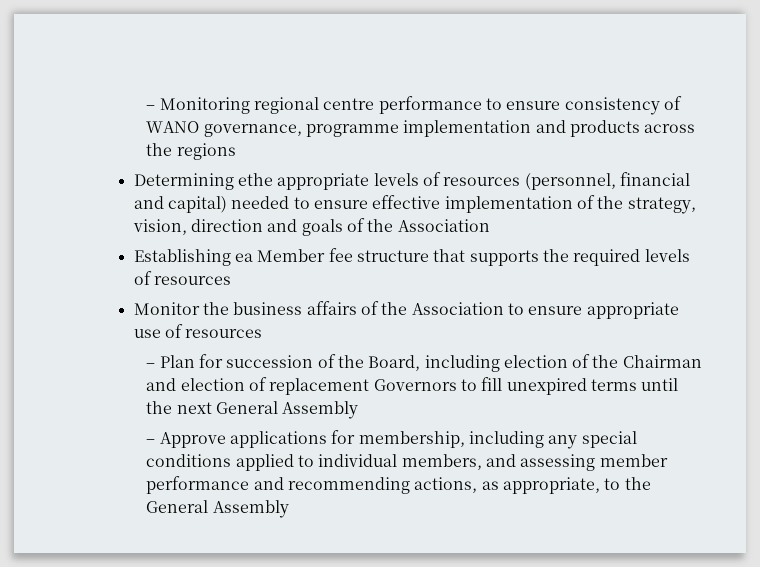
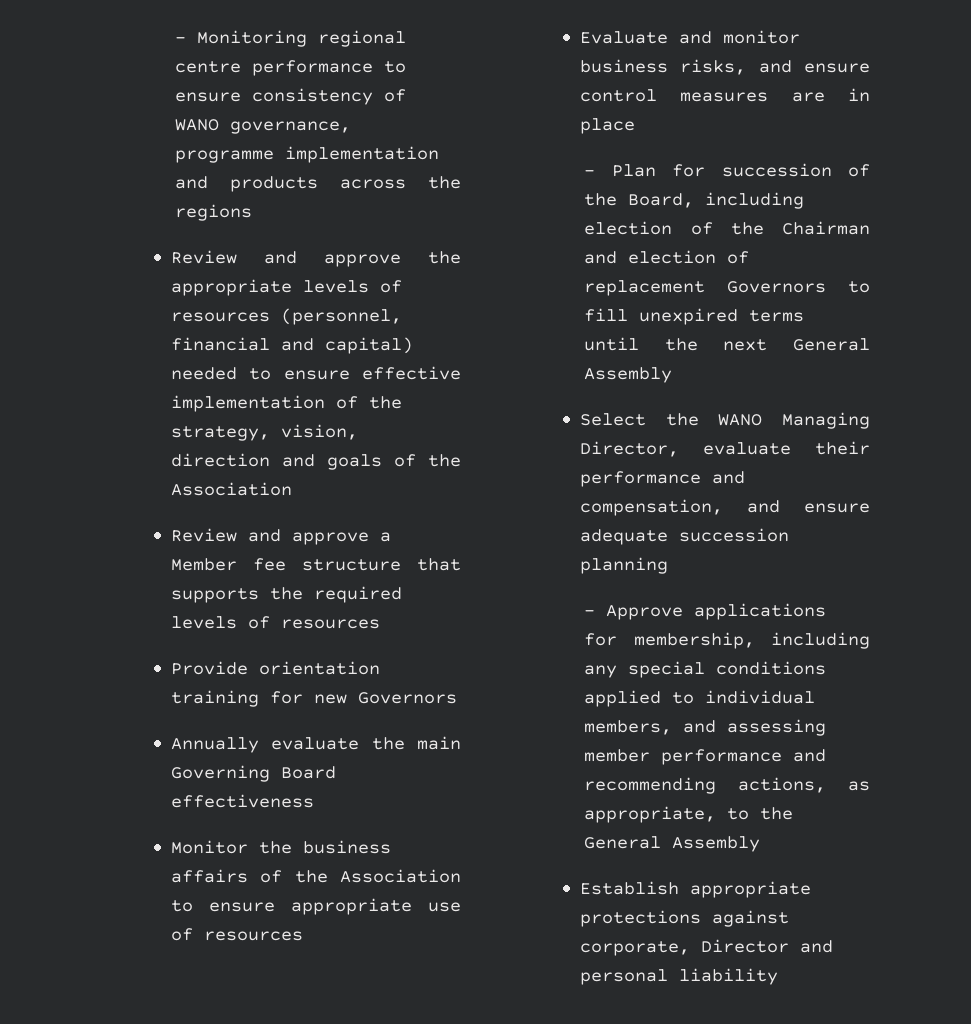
[133,173,274,190] Determining ethe -> [170,250,461,267] Review and approve the
[133,249,254,266] Establishing ea -> [170,528,391,545] Review and approve a
(232, 280) none -> [170,661,380,675] [170,690,457,707] [170,736,461,753] [170,765,336,782] [170,794,314,808] // Provide orientation training for new Governors // Annually evaluate the main Governing Board effectiveness
(263, 333) none -> [579,30,800,44] [579,59,870,75] [579,88,870,102] [579,118,635,134] // Evaluate and monitor business risks, and ensure control measures are in place
(359, 410) none -> [579,412,870,429] [579,441,870,457] [579,471,745,487] [579,499,870,516] [579,528,789,545] [579,557,668,574] // Select the WANO Managing Director, evaluate their performance and compensation, and ensure adequate succession planning
(289, 509) none -> [579,881,811,898] [579,910,789,927] [579,939,833,956] [579,968,778,985] // Establish appropriate protections against corporate, Director and personal liability

